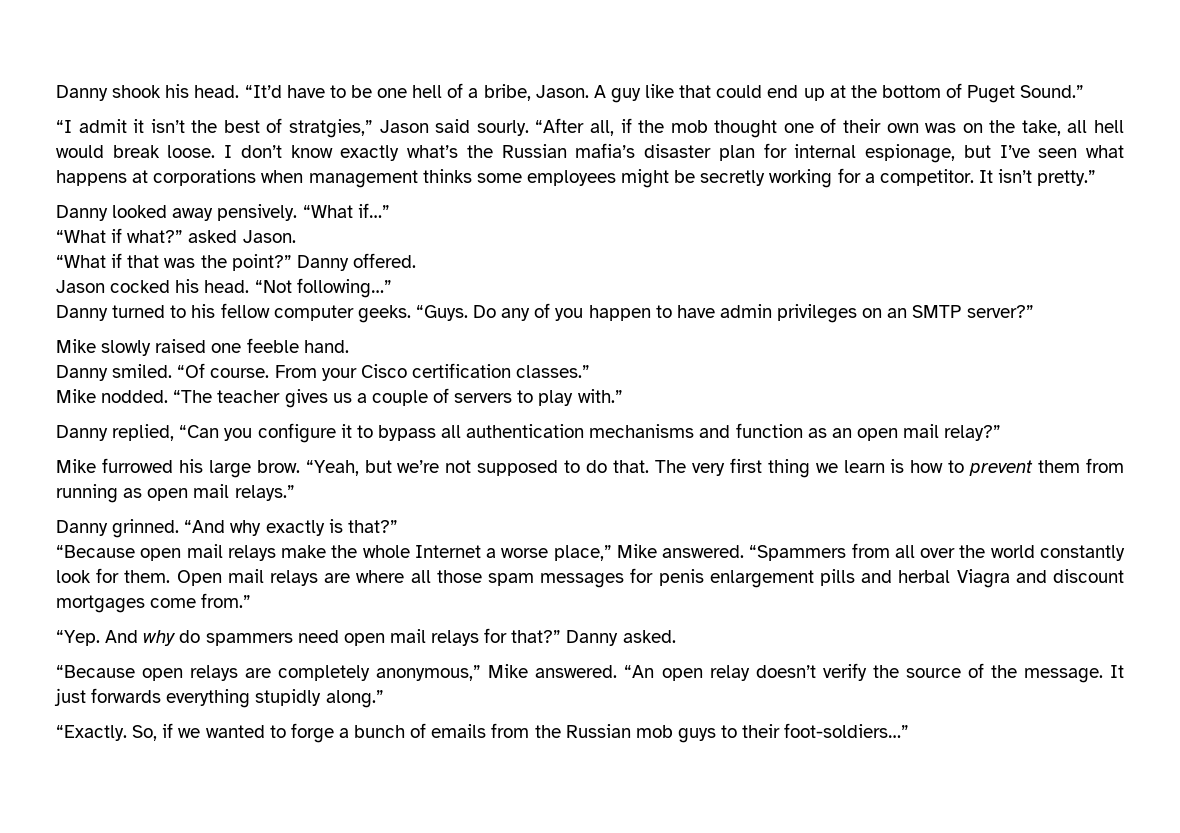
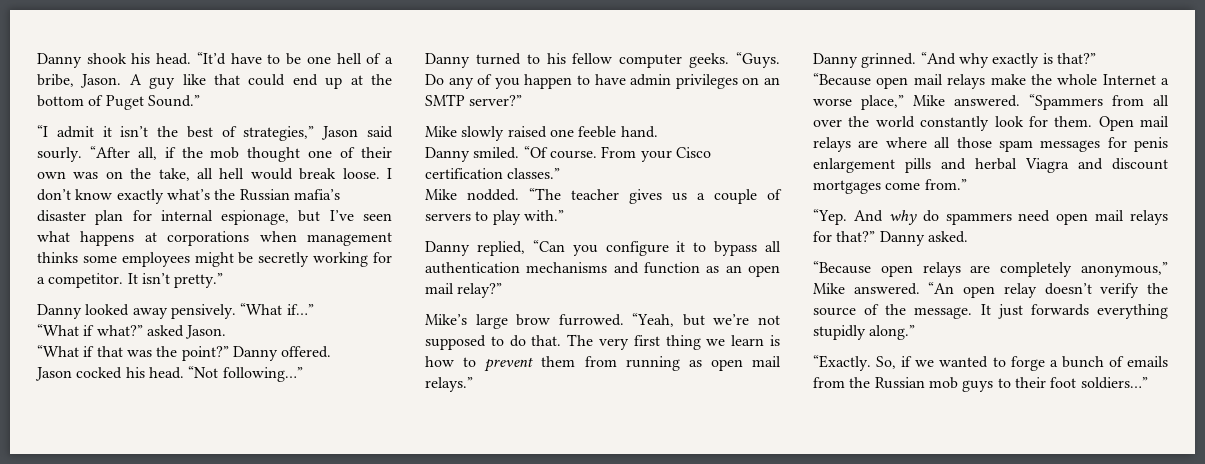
[289,119,374,138] stratgies,” -> [243,126,315,141] strategies,”
[56,458,300,478] Mike furrowed his large brow. -> [425,314,624,329] Mike’s large brow furrowed.
[784,723,910,738] foot-soldiers…” -> [1050,377,1148,389] foot soldiers…”

